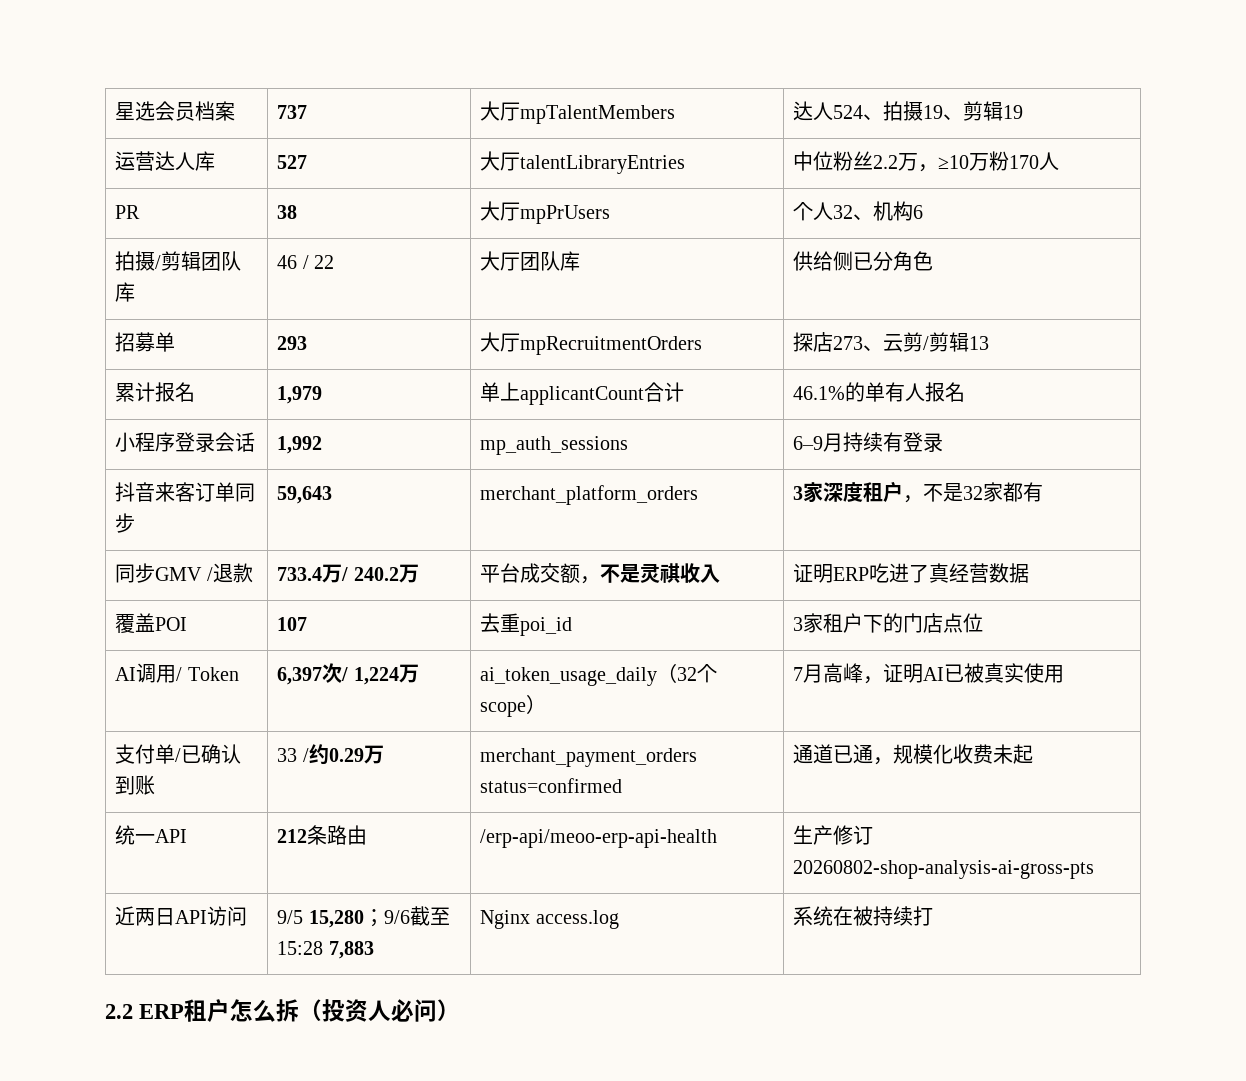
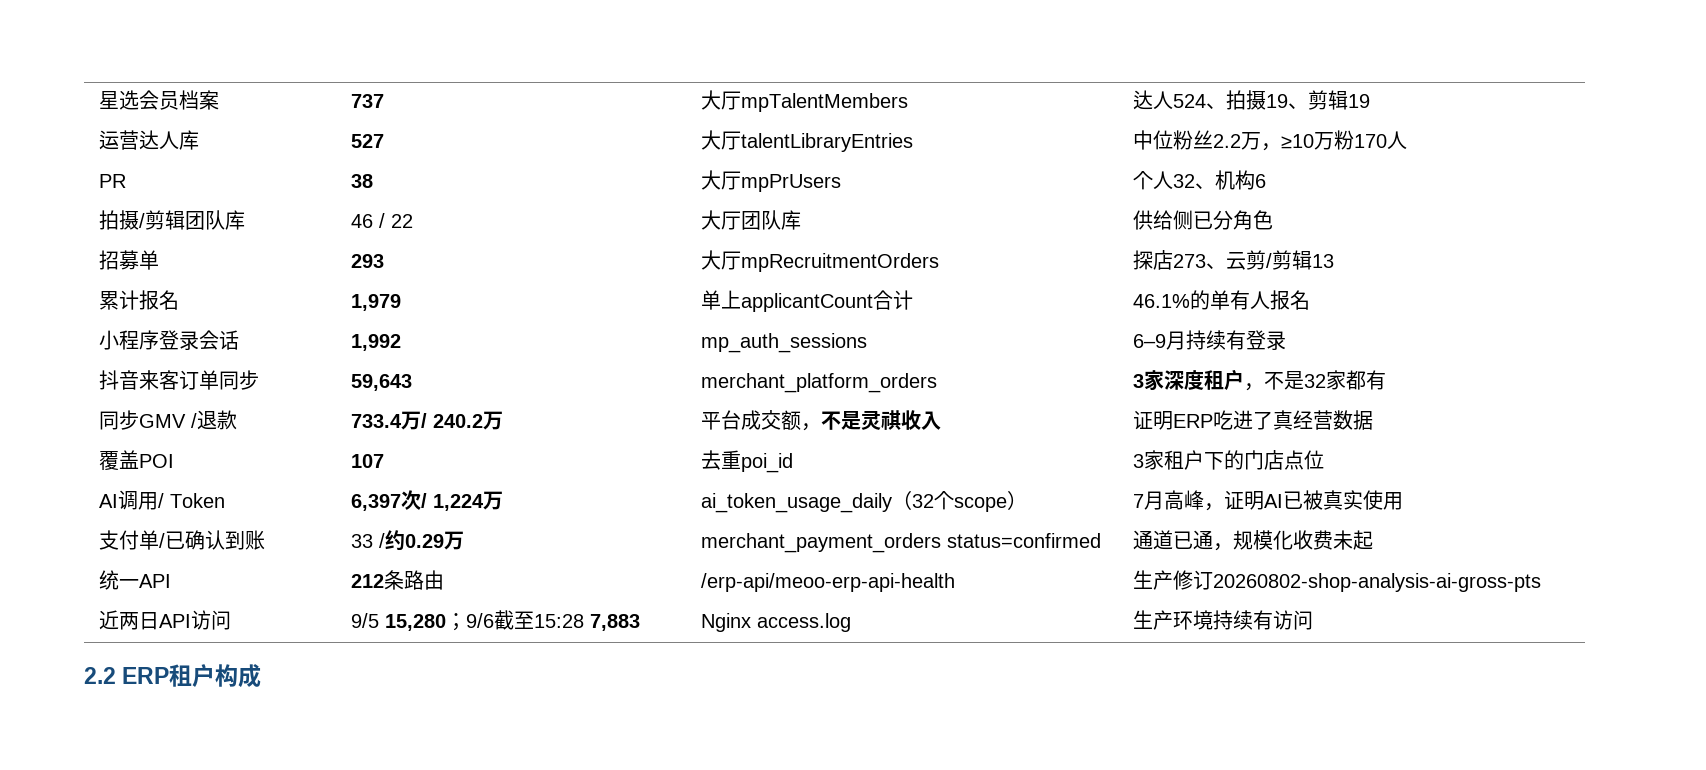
[793,906,934,926] 系统在被持续打 -> [1132,610,1313,630] 生产环境持续有访问
[230,999,461,1022] 怎么拆（投资人必问） -> [215,664,262,688] 构成

